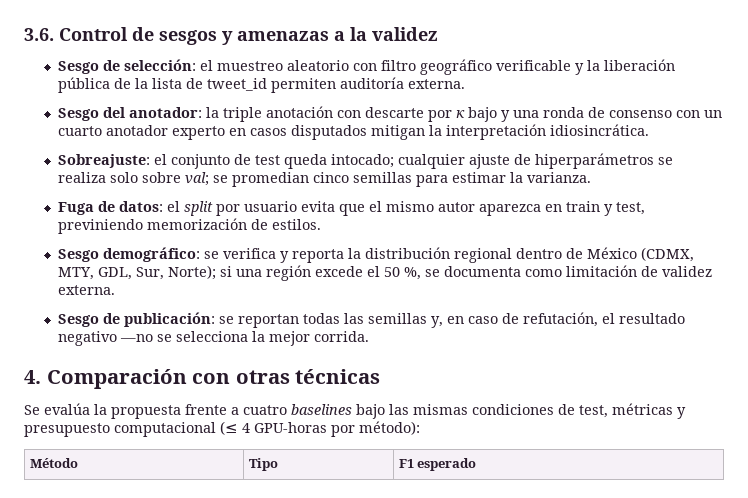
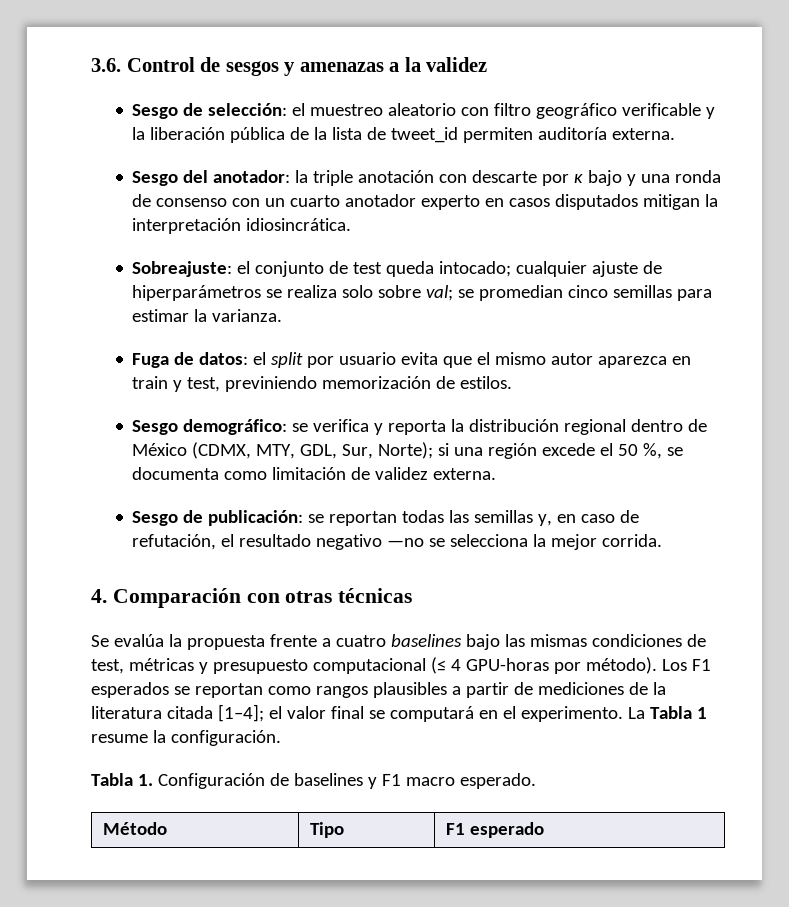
[359,421,420,435] método): -> [585,657,711,674] [91,682,666,698] [91,704,707,722] [91,730,281,746] [91,773,536,789] método). Los F1 esperados se reportan como rangos plausibles a partir de mediciones de la literatura citada [1–4]; el valor final se computará en el experimento. La Tabla 1 resume la configuración. // Tabla 1. Configuración de baselines y F1 macro esperado.

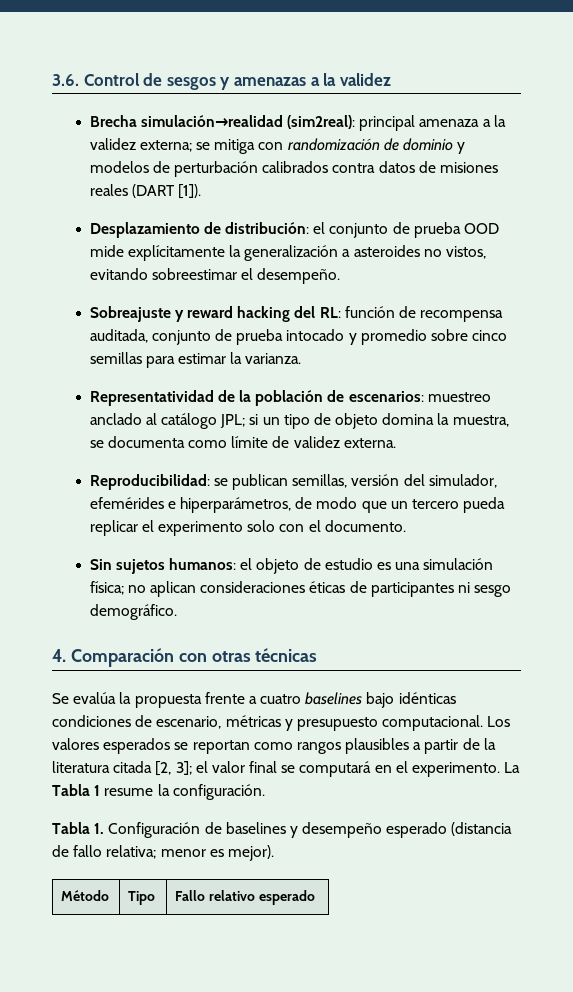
[132,103,716,119] [132,127,676,143] [132,170,722,186] [132,194,719,210] [132,218,352,234] [132,261,663,277] [132,285,564,301] Sesgo de selección: el muestreo aleatorio con filtro geográfico verificable y la liberación pública de la lista de tweet_id permiten auditoría externa. // Sesgo del anotador: la triple anotación con descarte por κ bajo y una ronda de consenso con un cuarto anotador experto en casos disputados mitigan la interpretación idiosincrática. // Sobreajuste: el conjunto de test queda intocado; cualquier ajuste de hiperparámetros se realiza solo sobre val; se promedian -> [89,115,506,131] [89,138,466,154] [89,161,498,177] [89,184,201,199] [89,222,499,238] [89,245,486,261] [89,268,341,284] [89,306,504,322] [89,329,468,345] Brecha simulación→realidad (sim2real): principal amenaza a la validez externa; se mitiga con randomización de dominio y modelos de perturbación calibrados contra datos de misiones reales (DART [1]). // Desplazamiento de distribución: el conjunto de prueba OOD mide explícitamente la generalización a asteroides no vistos, evitando sobreestimar el desempeño. // Sobreajuste y reward hacking del RL: función de recompensa auditada, conjunto de prueba intocado y promedio sobre
[132,352,692,368] [132,376,513,392] [132,419,708,435] [132,442,663,459] Fuga de datos: el split por usuario evita que el mismo autor aparezca en train y test, previniendo memorización de estilos. // Sesgo demográfico: se verifica y reporta la distribución regional dentro de México (CDMX, MTY, GDL, Sur, Norte); si una región excede el 50 %, -> [89,390,491,406] [89,413,509,429] Representatividad de la población de escenarios: muestreo anclado al catálogo JPL; si un tipo de objeto domina la muestra,
[272,467,347,480] limitación -> [231,436,269,448] límite
[132,510,640,526] [132,534,663,550] Sesgo de publicación: se reportan todas las semillas y, en caso de refutación, el resultado negativo —no se selecciona la mejor corrida. -> [89,474,497,490] [89,497,506,513] [89,520,406,536] [89,558,494,574] [89,581,512,597] [89,604,177,620] Reproducibilidad: se publican semillas, versión del simulador, efemérides e hiperparámetros, de modo que un tercero pueda replicar el experimento solo con el documento. // Sin sujetos humanos: el objeto de estudio es una simulación física; no aplican consideraciones éticas de participantes ni sesgo demográfico.
[504,634,587,647] las mismas -> [398,692,456,704] idénticas
[91,659,124,674] test, -> [156,716,222,729] escenario,
[312,657,711,674] computacional (≤ 4 GPU-horas por método). Los F1 -> [382,715,511,731] [52,738,99,750] computacional. Los valores
[537,682,648,695] mediciones de -> (480, 744) none
[217,704,264,722] [1–4]; -> [155,761,192,776] [2, 3];
[381,773,536,789] F1 macro esperado. -> [302,822,513,838] [52,845,274,861] desempeño esperado (distancia de fallo relativa; menor es mejor).
[445,823,465,835] F1 -> [175,890,256,901] Fallo relativo

